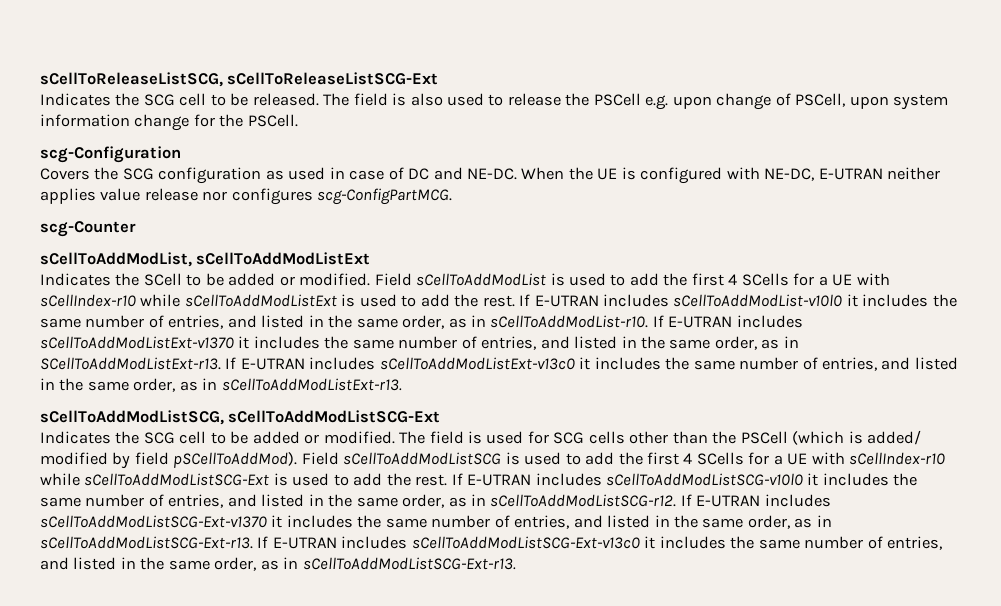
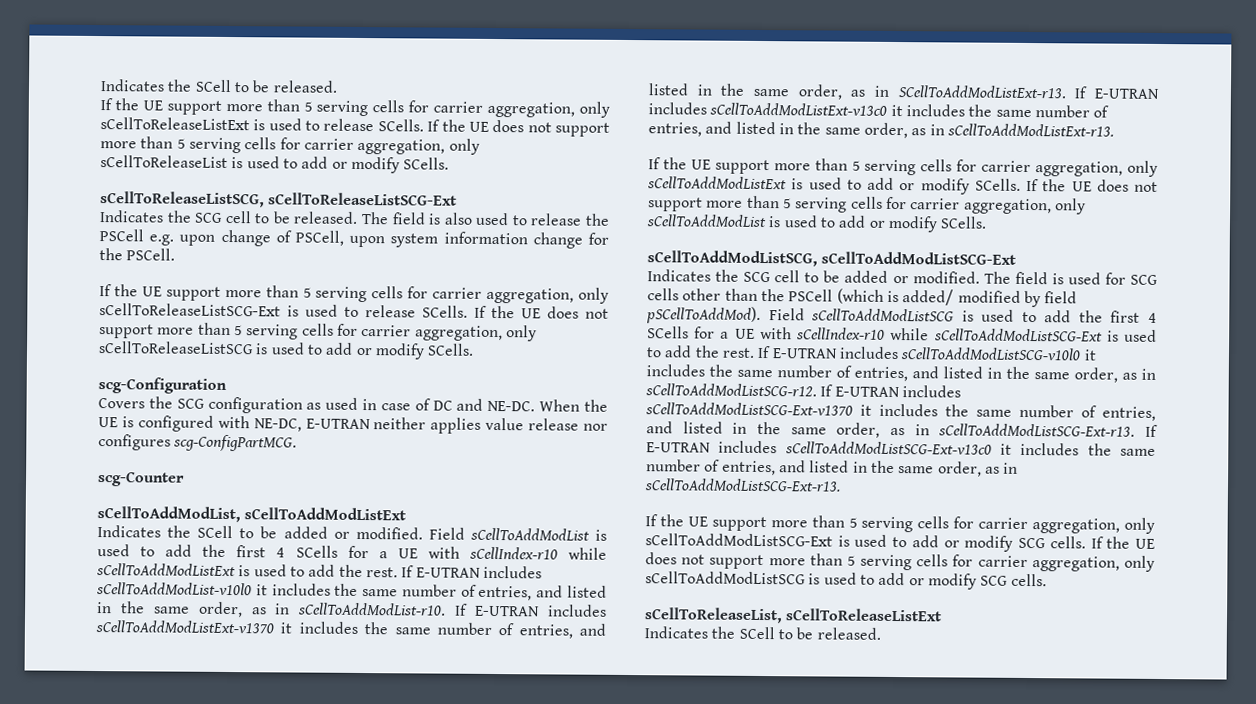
(40, 79) none -> [100,79,338,93] [100,98,610,118] [100,117,611,137] [100,136,480,155] [100,155,450,174] Indicates the SCell to be released. // If the UE support more than 5 serving cells for carrier aggregation, only sCellToReleaseListExt is used to release SCells. If the UE does not support more than 5 serving cells for carrier aggregation, only sCellToReleaseList is used to add or modify SCells. //
(298, 120) none -> [99,284,609,304] [99,303,609,319] [99,322,537,342] [98,341,475,360] // If the UE support more than 5 serving cells for carrier aggregation, only sCellToReleaseListSCG-Ext is used to release SCells. If the UE does not support more than 5 serving cells for carrier aggregation, only sCellToReleaseListSCG is used to add or modify SCells.
(402, 384) none -> [648,157,1158,177] [647,176,1158,195] [648,195,1086,215] [646,214,988,233] // If the UE support more than 5 serving cells for carrier aggregation, only sCellToAddModListExt is used to add or modify SCells. If the UE does not support more than 5 serving cells for carrier aggregation, only sCellToAddModList is used to add or modify SCells.
(516, 563) none -> [645,514,1155,534] [645,533,1155,552] [645,552,1155,572] [645,571,1047,590] [644,607,943,624] [644,626,881,640] // If the UE support more than 5 serving cells for carrier aggregation, only sCellToAddModListSCG-Ext is used to add or modify SCG cells. If the UE does not support more than 5 serving cells for carrier aggregation, only sCellToAddModListSCG is used to add or modify SCG cells. // sCellToReleaseList, sCellToReleaseListExt // Indicates the SCell to be released.

